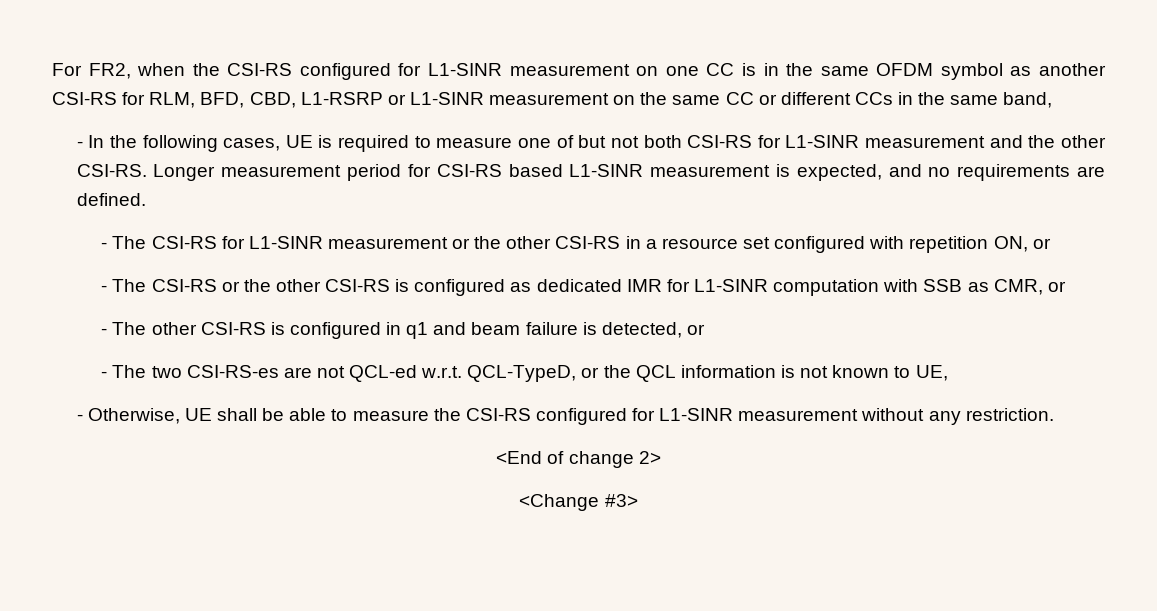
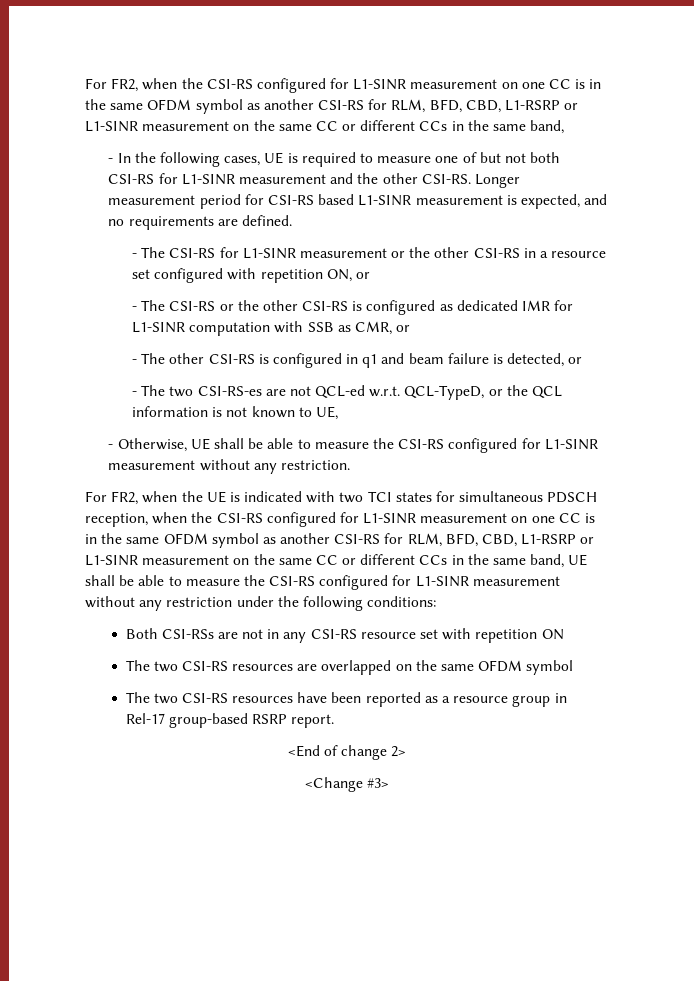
(1054, 414) none -> [85,491,598,505] [85,512,596,527] [85,533,595,548] [85,554,588,568] [85,575,560,590] [85,596,437,611] [125,628,564,643] [125,660,574,675] [125,692,567,707] [125,713,335,728] // For FR2, when the UE is indicated with two TCI states for simultaneous PDSCH reception, when the CSI-RS configured for L1-SINR measurement on one CC is in the same OFDM symbol as another CSI-RS for RLM, BFD, CBD, L1-RSRP or L1-SINR measurement on the same CC or different CCs in the same band, UE shall be able to measure the CSI-RS configured for L1-SINR measurement without any restriction under the following conditions: // Both CSI-RSs are not in any CSI-RS resource set with repetition ON // The two CSI-RS resources are overlapped on the same OFDM symbol // The two CSI-RS resources have been reported as a resource group in Rel-17 group-based RSRP report.

